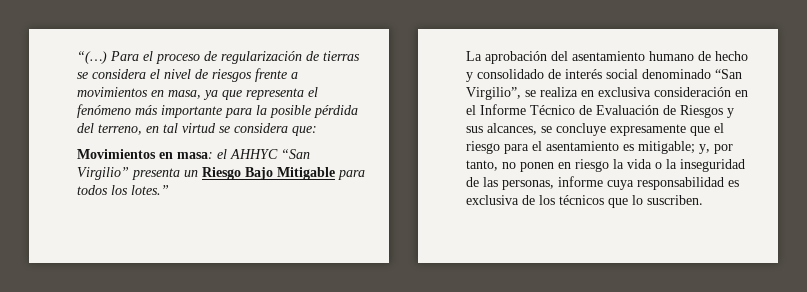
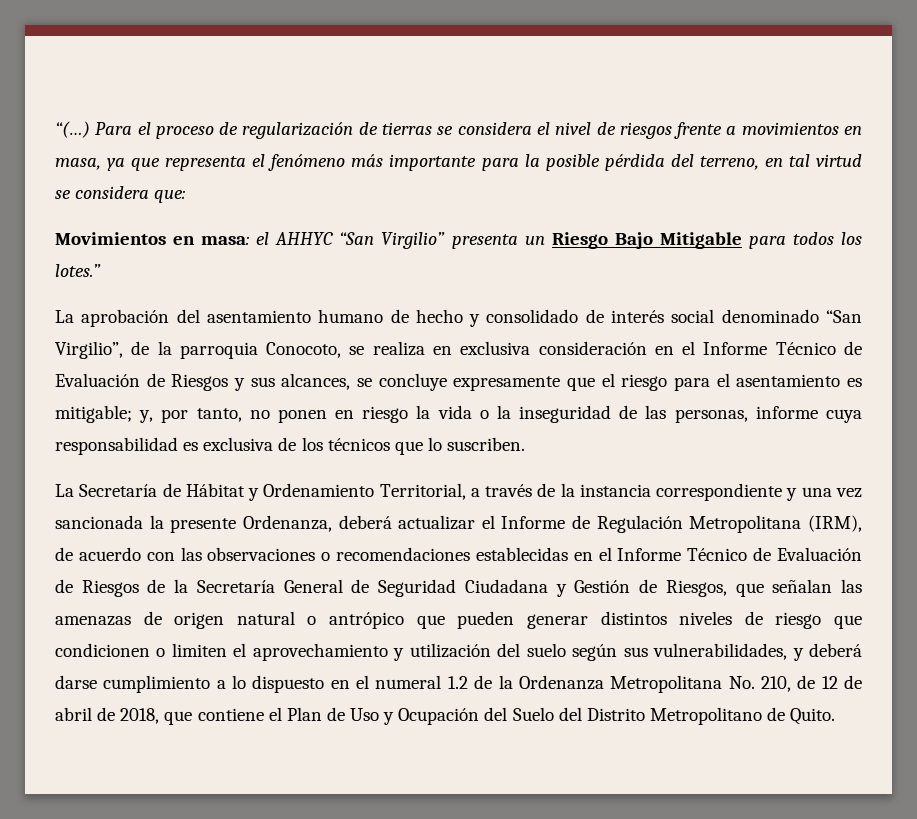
(521, 93) none -> [131,341,342,359] de la parroquia Conocoto,
(703, 200) none -> [55,483,862,501] [55,515,862,533] [55,547,862,561] [55,579,863,597] [55,611,863,629] [55,643,862,661] [55,675,863,693] [55,707,836,725] // La Secretaría de Hábitat y Ordenamiento Territorial, a través de la instancia correspondiente y una vez sancionada la presente Ordenanza, deberá actualizar el Informe de Regulación Metropolitana (IRM), de acuerdo con las observaciones o recomendaciones establecidas en el Informe Técnico de Evaluación de Riesgos de la Secretaría General de Seguridad Ciudadana y Gestión de Riesgos, que señalan las amenazas de origen natural o antrópico que pueden generar distintos niveles de riesgo que condicionen o limiten el aprovechamiento y utilización del suelo según sus vulnerabilidades, y deberá darse cumplimiento a lo dispuesto en el numeral 1.2 de la Ordenanza Metropolitana No. 210, de 12 de abril de 2018, que contiene el Plan de Uso y Ocupación del Suelo del Distrito Metropolitano de Quito.

